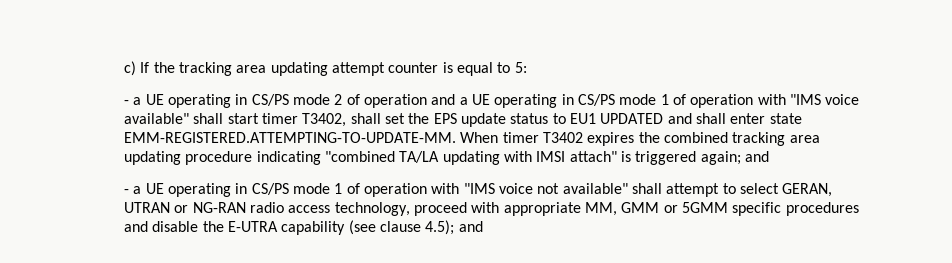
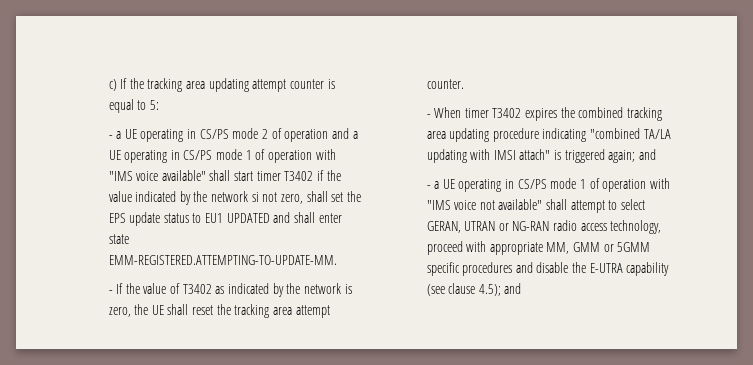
[302,113,347,127] T3402, -> [284,170,341,181] [108,191,304,205] T3402 if the value indicated by the network si not zero,
(457, 137) none -> [108,283,352,297] [108,304,330,318] [426,79,464,89] [426,114,431,118] // - If the value of T3402 as indicated by the network is zero, the UE shall reset the tracking area attempt counter. // -

